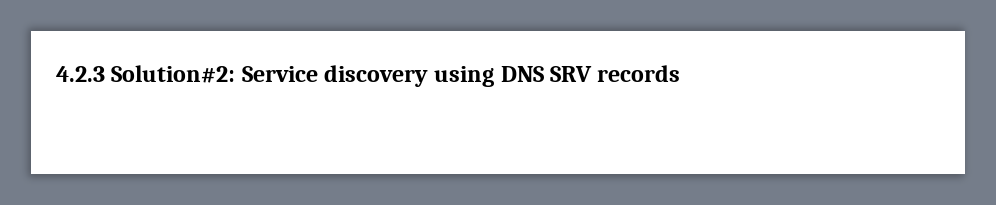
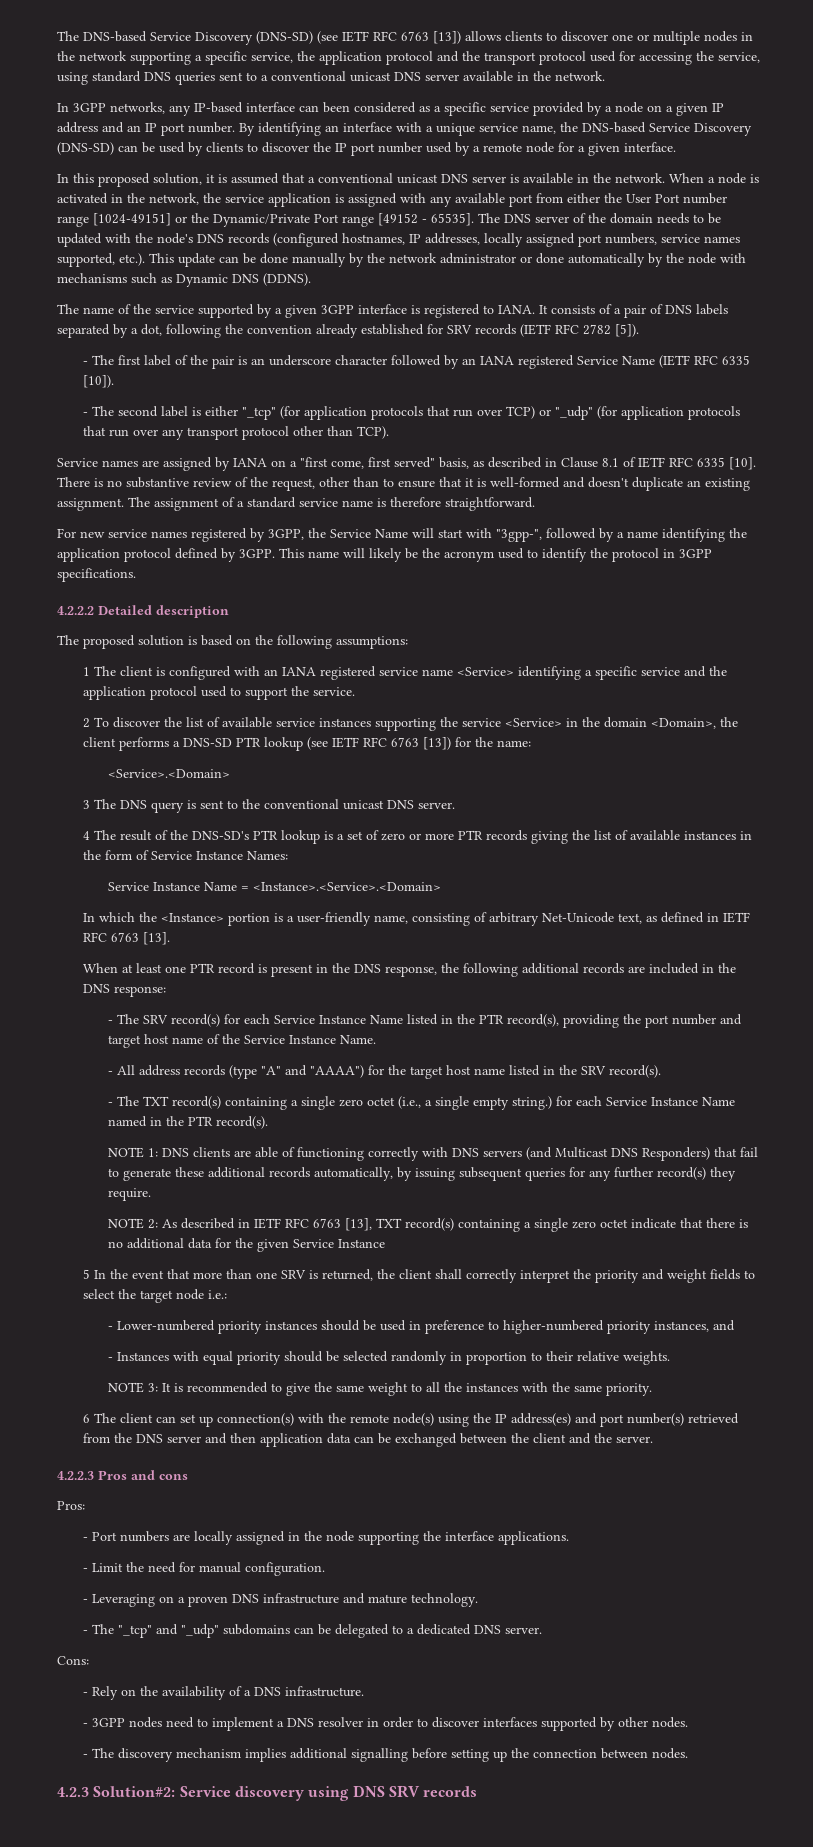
(56, 74) none -> [57,31,753,45] [57,51,760,65] [57,71,605,85] [57,102,724,116] [57,122,752,136] [57,142,676,156] [57,173,759,187] [57,193,727,207] [57,213,721,227] [57,233,740,247] [57,253,746,267] [57,273,311,287] [57,304,728,318] [57,324,639,338] [82,355,750,369] [82,375,114,388] [82,406,740,420] [82,426,389,440] [57,457,756,471] [57,477,750,491] [57,497,535,511] [57,528,747,542] [57,548,712,562] [57,568,136,582] [57,605,229,618] [57,635,408,649] [82,666,727,680] [82,686,355,700] [82,717,738,731] [82,737,531,751] [108,769,231,778] [82,799,455,813] [82,830,752,844] [82,850,288,860] [108,882,442,891] [82,912,750,926] [82,932,170,945] [82,963,736,977] [82,984,166,997] [108,1014,743,1028] [108,1034,377,1048] [108,1065,662,1079] [108,1096,736,1110] [108,1116,269,1129] [108,1147,759,1161] [108,1167,737,1181] [108,1188,152,1201] [108,1218,749,1232] [108,1238,386,1252] [82,1269,755,1283] [82,1289,227,1303] [108,1320,736,1334] [108,1351,671,1365] [108,1382,653,1396] [82,1413,739,1427] [82,1433,653,1447] [57,1470,188,1480] [57,1501,85,1510] [82,1531,569,1545] [82,1562,325,1576] [82,1593,478,1607] [82,1624,542,1638] [57,1656,89,1665] [82,1686,364,1700] [82,1717,688,1731] [82,1748,688,1762] The DNS-based Service Discovery (DNS-SD) (see IETF RFC 6763 [13]) allows clients to discover one or multiple nodes in the network supporting a specific service, the application protocol and the transport protocol used for accessing the service, using standard DNS queries sent to a conventional unicast DNS server available in the network. // In 3GPP networks, any IP-based interface can been considered as a specific service provided by a node on a given IP address and an IP port number. By identifying an interface with a unique service name, the DNS-based Service Discovery (DNS-SD) can be used by clients to discover the IP port number used by a remote node for a given interface. // In this proposed solution, it is assumed that a conventional unicast DNS server is available in the network. When a node is activated in the network, the service application is assigned with any available port from either the User Port number range [1024-49151] or the Dynamic/Private Port range [49152 - 65535]. The DNS server of the domain needs to be updated with the node's DNS records (configured hostnames, IP addresses, locally assigned port numbers, service names supported, etc.). This update can be done manually by the network administrator or done automatically by the node with mechanisms such as Dynamic DNS (DDNS). // The name of the service supported by a given 3GPP interface is registered to IANA. It consists of a pair of DNS labels separated by a dot, following the convention already established for SRV records (IETF RFC 2782 [5]). // - The first label of the pair is an underscore character followed by an IANA registered Service Name (IETF RFC 6335 [10]). // - The second label is either "_tcp" (for application protocols that run over TCP) or "_udp" (for application protocols that run over any transport protocol other than TCP). // Service names are assigned by IANA on a "first come, first served" basis, as described in Clause 8.1 of IETF RFC 6335 [10]. There is no substantive review of the request, other than to ensure that it is well-formed and doesn't duplicate an existing assignment. The assignment of a standard service name is therefore straightforward. // For new service names registered by 3GPP, the Service Name will start with "3gpp-", followed by a name identifying the application protocol defined by 3GPP. This name will likely be the acronym used to identify the protocol in 3GPP specifications. // 4.2.2.2 Detailed description // The proposed solution is based on the following assumptions: // 1 The client is configured with an IANA registered service name <Service> identifying a specific service and the application protocol used to support the service. // 2 To discover the list of available service instances supporting the service <Service> in the domain <Domain>, the client performs a DNS-SD PTR lookup (see IETF RFC 6763 [13]) for the name: // <Service>.<Domain> // 3 The DNS query is sent to the conventional unicast DNS server. // 4 The result of the DNS-SD's PTR lookup is a set of zero or more PTR records giving the list of available instances in the form of Service Instance Names: // Service Instance Name = <Instance>.<Service>.<Domain> // In which the <Instance> portion is a user-friendly name, consisting of arbitrary Net-Unicode text, as defined in IETF RFC 6763 [13]. // When at least one PTR record is present in the DNS response, the following additional records are included in the DNS response: // - The SRV record(s) for each Service Instance Name listed in the PTR record(s), providing the port number and target host name of the Service Instance Name. // - All address records (type "A" and "AAAA") for the target host name listed in the SRV record(s). // - The TXT record(s) containing a single zero octet (i.e., a single empty string.) for each Service Instance Name named in the PTR record(s). // NOTE 1: DNS clients are able of functioning correctly with DNS servers (and Multicast DNS Responders) that fail to generate these additional records automatically, by issuing subsequent queries for any further record(s) they require. // NOTE 2: As described in IETF RFC 6763 [13], TXT record(s) containing a single zero octet indicate that there is no additional data for the given Service Instance // 5 In the event that more than one SRV is returned, the client shall correctly interpret the priority and weight fields to select the target node i.e.: // - Lower-numbered priority instances should be used in preference to higher-numbered priority instances, and // - Instances with equal priority should be selected randomly in proportion to their relative weights. // NOTE 3: It is recommended to give the same weight to all the instances with the same priority. // 6 The client can set up connection(s) with the remote node(s) using the IP address(es) and port number(s) retrieved from the DNS server and then application data can be exchanged between the client and the server. // 4.2.2.3 Pros and cons // Pros: // - Port numbers are locally assigned in the node supporting the interface applications. // - Limit the need for manual configuration. // - Leveraging on a proven DNS infrastructure and mature technology. // - The "_tcp" and "_udp" subdomains can be delegated to a dedicated DNS server. // Cons: // - Rely on the availability of a DNS infrastructure. // - 3GPP nodes need to implement a DNS resolver in order to discover interfaces supported by other nodes. // - The discovery mechanism implies additional signalling before setting up the connection between nodes. //

